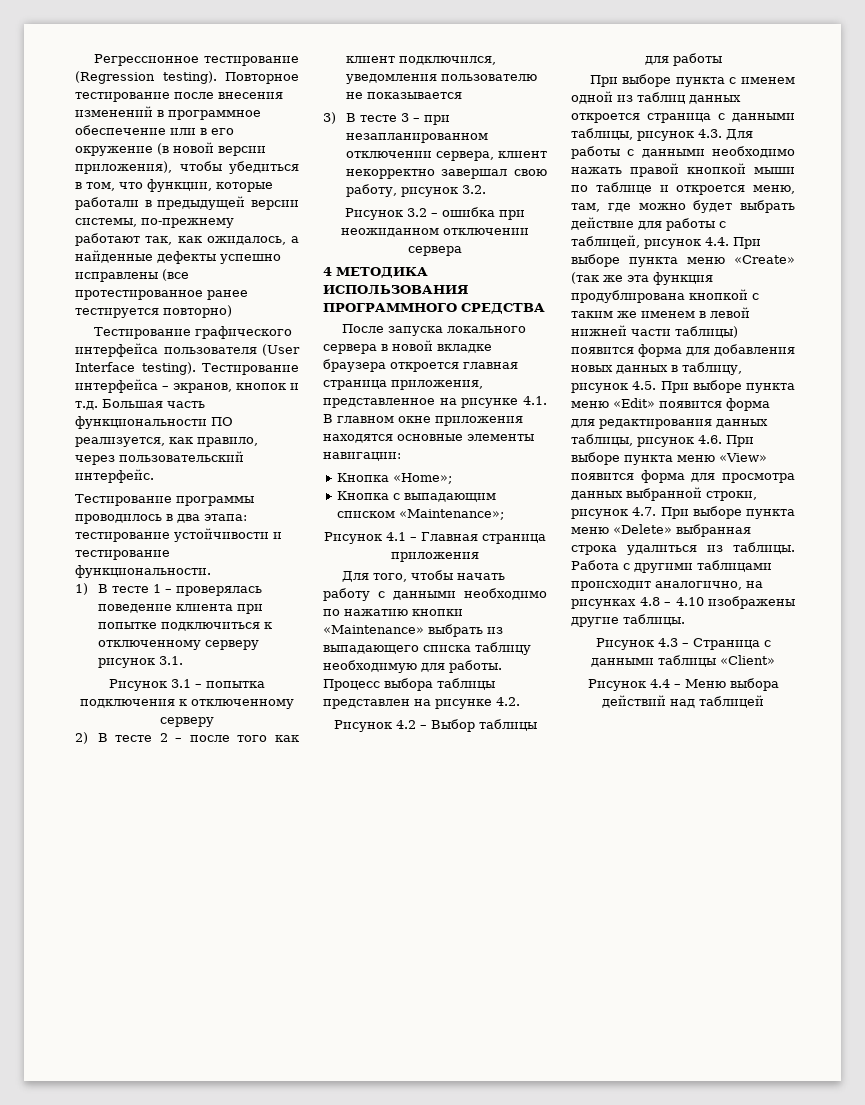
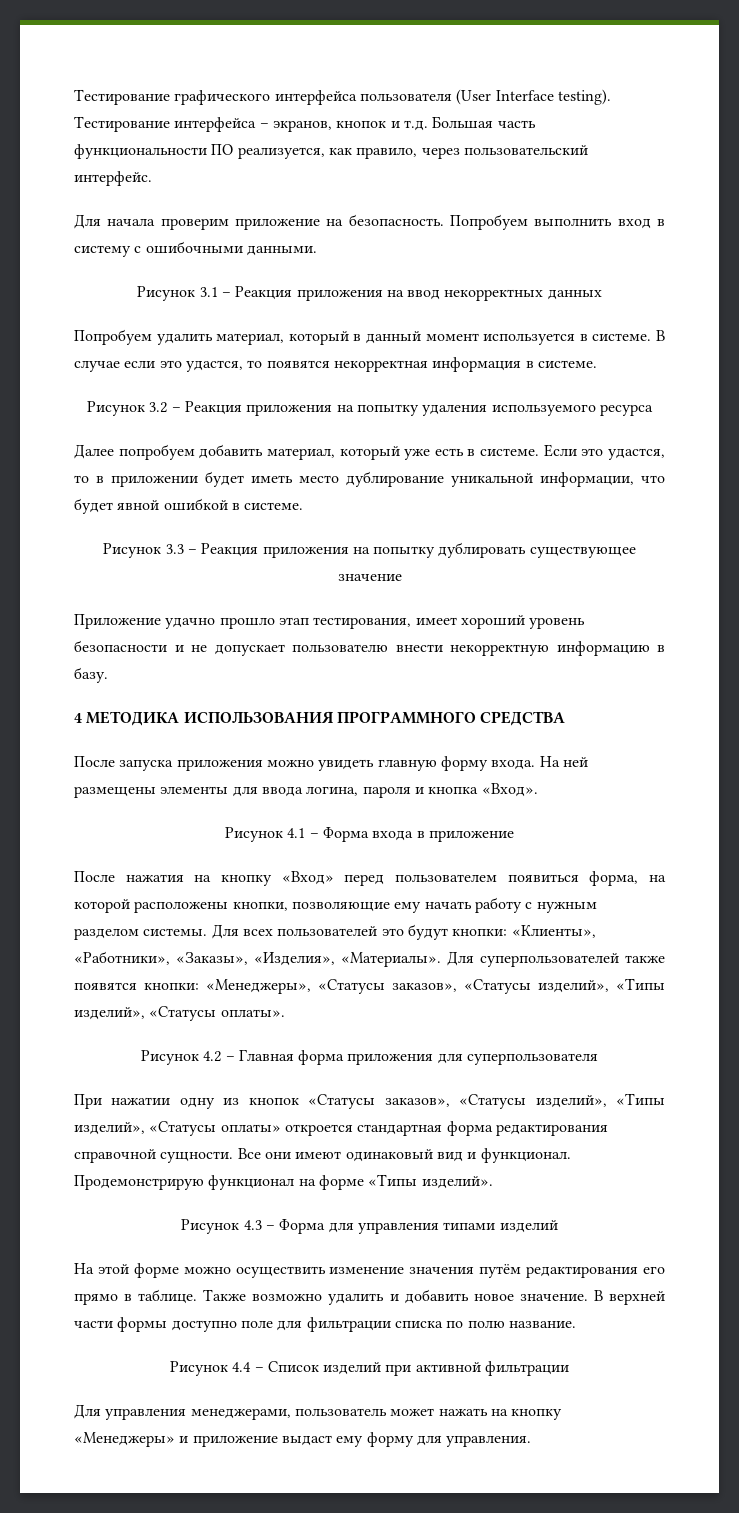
[93,54,299,66] [75,71,299,84] [75,92,283,102] [75,106,261,120] [75,125,234,135] [75,142,266,156] [75,161,299,174] [75,179,273,192] [75,196,299,210] [75,218,234,228] [75,233,299,246] [75,250,281,264] [75,269,189,282] [75,290,248,300] [75,305,232,318] Регрессионное тестирование (Regression testing). Повторное тестирование после внесения изменений в программное обеспечение или в его окружение (в новой версии приложения), чтобы убедиться в том, что функции, которые работали в предыдущей версии системы, по-прежнему работают так, как ожидалось, а найденные дефекты успешно исправлены (все протестированное ранее тестируется повторно) // -> (74, 97) none
[75,494,254,506] [75,514,247,524] [75,528,282,542] [75,550,170,560] [75,565,211,578] [75,583,262,596] [97,604,263,614] [97,622,272,631] [97,640,259,650] [97,656,183,668] [109,679,265,691] [80,699,294,709] [160,717,214,727] [75,732,299,744] [345,56,496,65] [345,74,537,84] [345,92,462,99] [323,112,450,125] [345,133,488,143] [345,151,547,161] [345,169,547,179] [345,184,486,197] [345,207,525,220] [341,228,529,237] [408,246,462,256] Тестирование программы проводилось в два этапа: тестирование устойчивости и тестирование функциональности. // 1) В тесте 1 – проверялась поведение клиента при попытке подключиться к отключенному серверу рисунок 3.1. // Рисунок 3.1 – попытка подключения к отключенному серверу // 2) В тесте 2 – после того как клиент подключился, уведомления пользователю не показывается // 3) В тесте 3 – при незапланированном отключении сервера, клиент некорректно завершал свою работу, рисунок 3.2. // Рисунок 3.2 – ошибка при неожиданном отключении сервера -> [74,214,665,230] [74,241,317,257] [137,286,602,301] [74,329,666,345] [74,357,597,372] [87,401,653,416] [74,444,665,460] [74,471,665,487] [74,498,304,514] [103,542,636,558] [337,574,402,581] [74,614,586,629] [74,640,665,656] [74,667,108,683] Для начала проверим приложение на безопасность. Попробуем выполнить вход в систему с ошибочными данными. // Рисунок 3.1 – Реакция приложения на ввод некорректных данных // Попробуем удалить материал, который в данный момент используется в системе. В случае если это удастся, то появятся некорректная информация в системе. // Рисунок 3.2 – Реакция приложения на попытку удаления используемого ресурса // Далее попробуем добавить материал, который уже есть в системе. Если это удастся, то в приложении будет иметь место дублирование уникальной информации, что будет явной ошибкой в системе. // Рисунок 3.3 – Реакция приложения на попытку дублировать существующее значение // Приложение удачно прошло этап тестирования, имеет хороший уровень безопасности и не допускает пользователю внести некорректную информацию в базу.
[446,326,526,333] [323,340,492,354] [323,359,518,372] [323,380,483,390] [323,396,547,408] [323,414,523,426] [323,434,534,443] [323,452,401,461] [337,473,453,484] [337,491,497,502] [337,509,505,520] [324,532,546,544] [391,552,479,562] [341,570,505,582] [323,588,547,601] [323,609,463,616] [323,624,503,637] [323,642,531,655] [323,660,502,673] [323,678,495,691] [323,697,520,709] [333,719,537,732] [644,53,722,66] [589,74,795,87] [571,91,741,104] [571,113,795,123] [571,128,753,141] [571,146,795,159] [571,163,795,177] [571,182,795,195] [571,200,795,213] [571,217,726,231] [571,235,761,249] [571,254,795,267] [571,272,713,285] [571,289,759,303] [571,307,750,318] [571,325,738,338] [571,344,795,357] [571,362,742,375] [571,380,795,393] [571,398,770,411] [571,419,768,429] [571,434,754,447] [571,452,767,465] [571,470,795,483] [571,487,757,501] [571,506,795,519] [571,524,751,537] [571,542,795,555] [571,560,772,573] [571,581,763,591] [571,596,795,609] [571,614,685,627] [595,638,771,650] [591,655,775,667] [587,678,779,691] [602,695,764,708] локального сервера в новой вкладке браузера откроется главная страница приложения, представленное на рисунке 4.1. В главном окне приложения находятся основные элементы навигации: // Кнопка «Home»; // Кнопка с выпадающим списком «Maintenance»; // Рисунок 4.1 – Главная страница приложения // Для того, чтобы начать работу с данными необходимо по нажатию кнопки «Maintenance» выбрать из выпадающего списка таблицу необходимую для работы. Процесс выбора таблицы представлен на рисунке 4.2. // Рисунок 4.2 – Выбор таблицы для работы // При выборе пункта с именем одной из таблиц данных откроется страница с данными таблицы, рисунок 4.3. Для работы с данными необходимо нажать правой кнопкой мыши по таблице и откроется меню, там, где можно будет выбрать действие для работы с таблицей, рисунок 4.4. При выборе пункта меню «Create» (так же эта функция продублирована кнопкой с таким же именем в левой нижней части таблицы) появится форма для добавления новых данных в таблицу, рисунок 4.5. При выборе пункта меню «Edit» появится форма для редактирования данных таблицы, рисунок 4.6. При выборе пункта меню «View» появится форма для просмотра данных выбранной строки, рисунок 4.7. При выборе пункта меню «Delete» выбранная строка удалиться из таблицы. Работа с другими таблицами происходит аналогично, на рисунках 4.8 – 4.10 изображены другие таблицы. // Рисунок 4.3 – Страница с данными таблицы «Client» // Рисунок 4.4 – Меню выбора действий над таблицей -> [176,756,588,771] [74,783,538,798] [225,827,514,842] [74,871,666,886] [74,897,597,913] [74,924,596,940] [74,951,665,967] [74,978,665,994] [74,1006,285,1021] [140,1049,599,1065] [74,1093,666,1109] [74,1121,608,1136] [74,1148,571,1163] [74,1174,493,1190] [181,1219,558,1234] [74,1263,666,1278] [74,1289,665,1305] [74,1317,576,1332] [169,1361,570,1376] [74,1404,563,1420] [74,1432,532,1447] приложения можно увидеть главную форму входа. На ней размещены элементы для ввода логина, пароля и кнопка «Вход». // Рисунок 4.1 – Форма входа в приложение // После нажатия на кнопку «Вход» перед пользователем появиться форма, на которой расположены кнопки, позволяющие ему начать работу с нужным разделом системы. Для всех пользователей это будут кнопки: «Клиенты», «Работники», «Заказы», «Изделия», «Материалы». Для суперпользователей также появятся кнопки: «Менеджеры», «Статусы заказов», «Статусы изделий», «Типы изделий», «Статусы оплаты». // Рисунок 4.2 – Главная форма приложения для суперпользователя // При нажатии одну из кнопок «Статусы заказов», «Статусы изделий», «Типы изделий», «Статусы оплаты» откроется стандартная форма редактирования справочной сущности. Все они имеют одинаковый вид и функционал. Продемонстрирую функционал на форме «Типы изделий». // Рисунок 4.3 – Форма для управления типами изделий // На этой форме можно осуществить изменение значения путём редактирования его прямо в таблице. Также возможно удалить и добавить новое значение. В верхней части формы доступно поле для фильтрации списка по полю название. // Рисунок 4.4 – Список изделий при активной фильтрации // Для управления менеджерами, пользователь может нажать на кнопку «Менеджеры» и приложение выдаст ему форму для управления.

